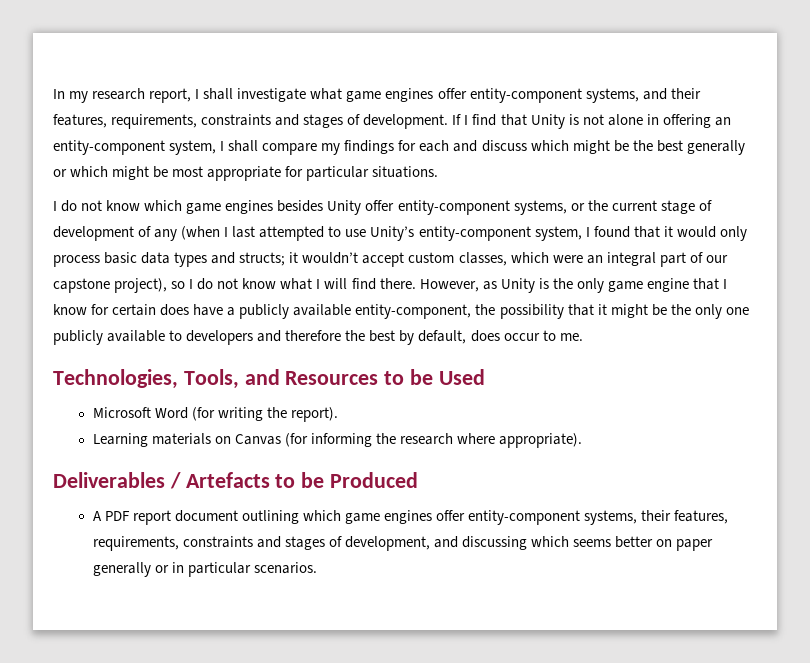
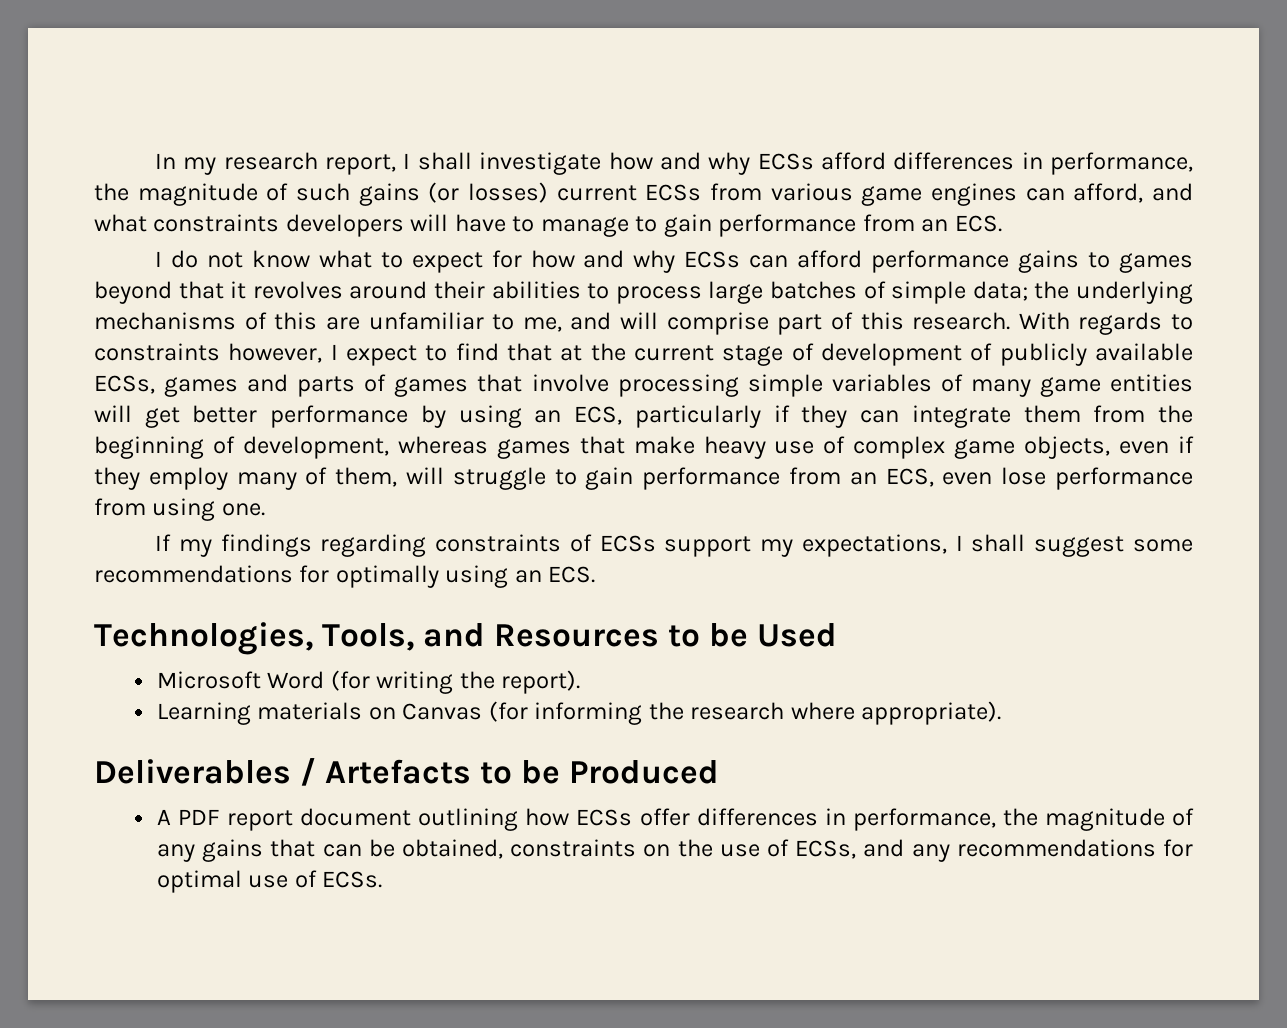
[310,88,701,103] [53,114,731,129] [53,140,745,155] [53,166,439,181] [53,200,585,215] what game engines offer entity-component systems, and their features, requirements, constraints and stages of development. If I find that Unity is not alone in offering an entity-component system, I shall compare my findings for each and discuss which might be the best generally or which might be most appropriate for particular situations. // I do not know which game engines besides Unity offer entity-component systems, or -> [608,152,1193,175] [94,182,1193,206] [94,214,1002,237] [155,250,1194,273] [94,281,1194,304] [94,312,1193,335] [94,343,583,366] how and why ECSs afford differences in performance, the magnitude of such gains (or losses) current ECSs from various game engines can afford, and what constraints developers will have to manage to gain performance from an ECS. // I do not know what to expect for how and why ECSs can afford performance gains to games beyond that it revolves around their abilities to process large batches of simple data; the underlying mechanisms of this are unfamiliar to me, and will comprise part of this research. With regards to constraints however, I expect to find that at
[154,226,747,241] [53,252,728,267] [53,278,728,293] [53,304,749,319] [53,330,583,345] any (when I last attempted to use Unity’s entity-component system, I found that it would only process basic data types and structs; it wouldn’t accept custom classes, which were an integral part of our capstone project), so I do not know what I will find there. However, as Unity is the only game engine that I know for certain does have a publicly available entity-component, the possibility that it might be the only one publicly available to developers and therefore the best by default, does occur to me. -> [999,343,1193,366] [94,374,1193,397] [94,405,1194,428] [94,436,1194,459] [94,467,1193,490] [94,498,265,521] [155,534,1194,557] [94,565,596,588] publicly available ECSs, games and parts of games that involve processing simple variables of many game entities will get better performance by using an ECS, particularly if they can integrate them from the beginning of development, whereas games that make heavy use of complex game objects, even if they employ many of them, will struggle to gain performance from an ECS, even lose performance from using one. // If my findings regarding constraints of ECSs support my expectations, I shall suggest some recommendations for optimally using an ECS.
[302,510,729,525] [92,536,714,551] [92,562,317,577] which game engines offer entity-component systems, their features, requirements, constraints and stages of development, and discussing which seems better on paper generally or in particular scenarios. -> [525,808,1195,831] [156,839,1193,862] [156,870,383,893] how ECSs offer differences in performance, the magnitude of any gains that can be obtained, constraints on the use of ECSs, and any recommendations for optimal use of ECSs.

